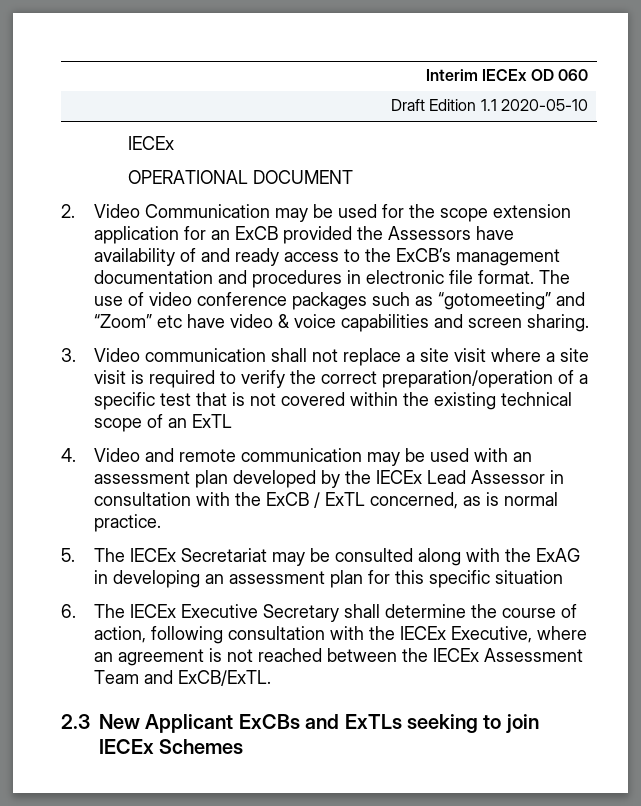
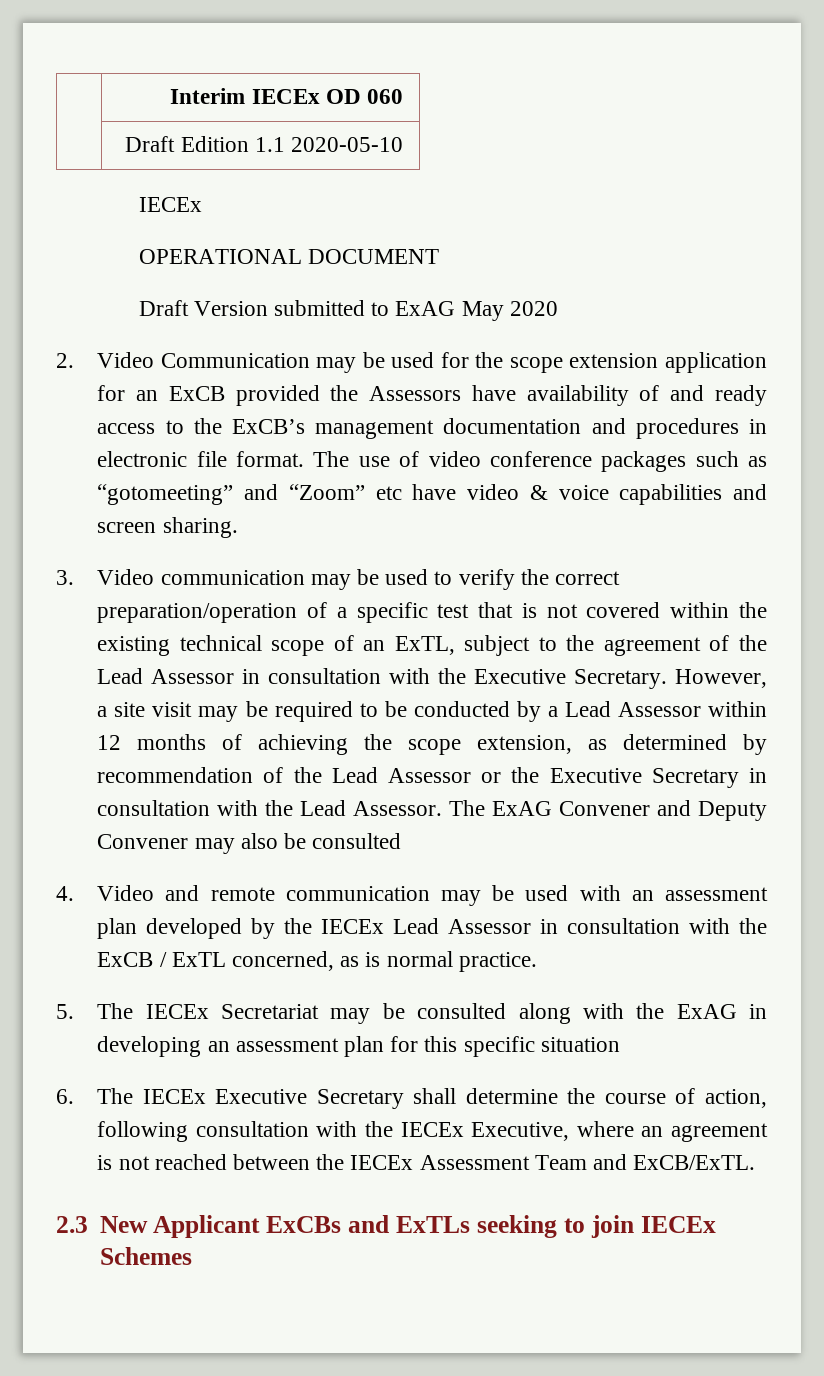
(353, 177) none -> [138,300,558,321] // Draft Version submitted to ExAG May 2020
[271,348,590,366] [94,370,216,388] shall not replace a site visit where a site visit is required -> [310,569,429,590] may be used
[192,414,233,428] ExTL -> [394,635,767,656] [97,668,767,689] [97,701,767,722] [97,734,768,755] [97,767,767,788] [97,800,768,821] [97,833,402,854] ExTL, subject to the agreement of the Lead Assessor in consultation with the Executive Secretary. However, a site visit may be required to be conducted by a Lead Assessor within 12 months of achieving the scope extension, as determined by recommendation of the Lead Assessor or the Executive Secretary in consultation with the Lead Assessor. The ExAG Convener and Deputy Convener may also be consulted

